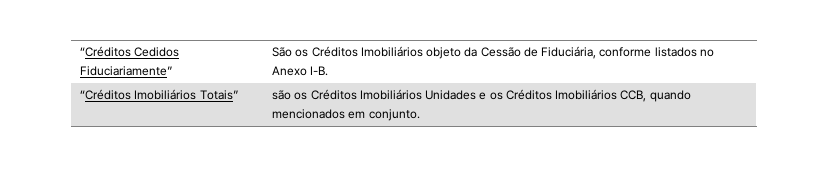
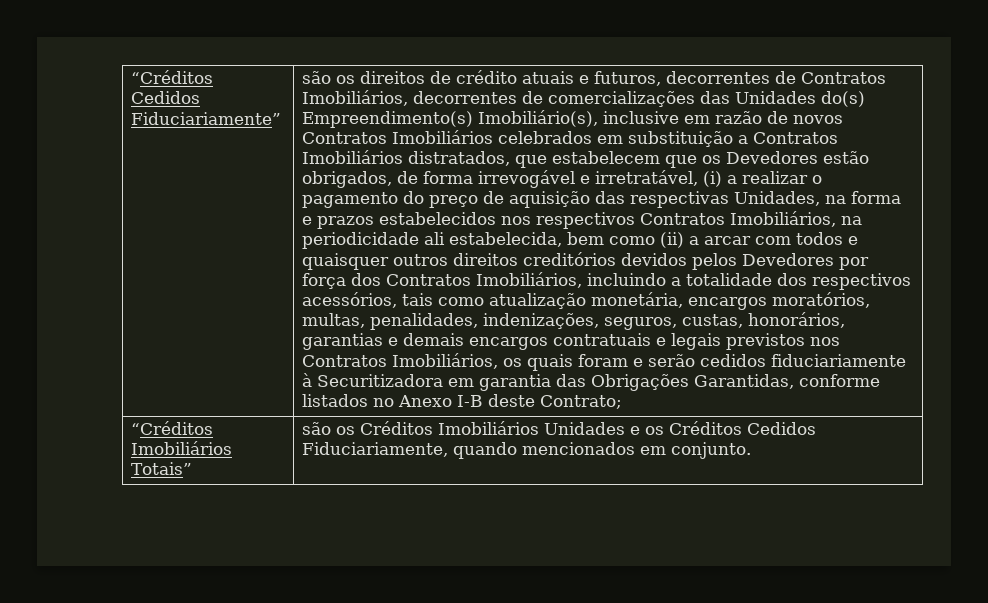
[272,46,597,59] São os Créditos Imobiliários objeto da Cessão de Fiduciária, -> [302,70,887,86] [302,90,866,107] [302,110,844,128] [302,130,839,147] [302,150,870,168] [302,170,823,188] [302,191,902,208] [302,211,863,229] [302,232,859,249] [302,252,870,270] [302,272,912,290] [302,292,871,310] [302,312,846,330] [302,333,841,350] [302,353,907,371] [302,373,795,391] são os direitos de crédito atuais e futuros, decorrentes de Contratos Imobiliários, decorrentes de comercializações das Unidades do(s) Empreendimento(s) Imobiliário(s), inclusive em razão de novos Contratos Imobiliários celebrados em substituição a Contratos Imobiliários distratados, que estabelecem que os Devedores estão obrigados, de forma irrevogável e irretratável, (i) a realizar o pagamento do preço de aquisição das respectivas Unidades, na forma e prazos estabelecidos nos respectivos Contratos Imobiliários, na periodicidade ali estabelecida, bem como (ii) a arcar com todos e quaisquer outros direitos creditórios devidos pelos Devedores por força dos Contratos Imobiliários, incluindo a totalidade dos respectivos acessórios, tais como atualização monetária, encargos moratórios, multas, penalidades, indenizações, seguros, custas, honorários, garantias e demais encargos contratuais e legais previstos nos Contratos Imobiliários, os quais foram e serão cedidos fiduciariamente à Securitizadora em garantia das Obrigações Garantidas,
[310,66,329,76] I-B. -> [457,394,623,409] I-B deste Contrato;
[555,89,647,102] Imobiliários CCB, -> [747,422,817,435] [302,442,449,457] Cedidos Fiduciariamente,

